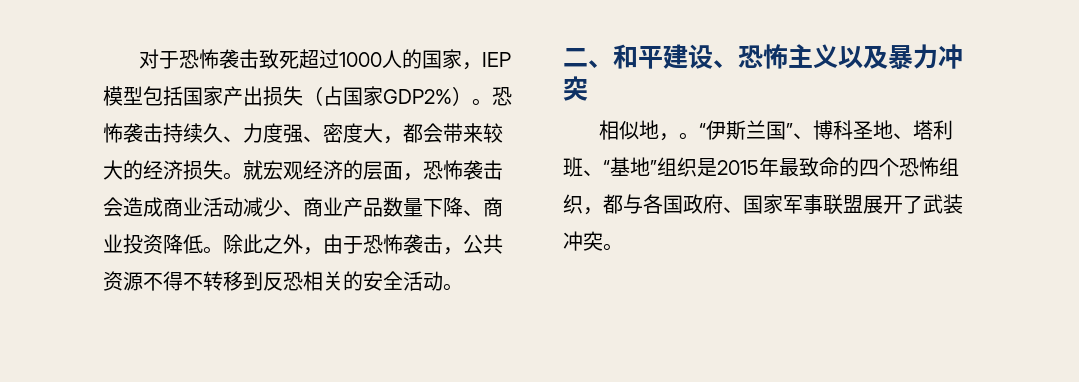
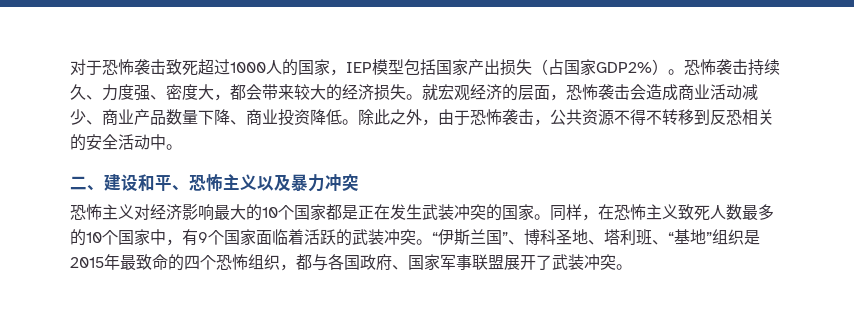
(443, 281) none -> [150,134,166,150] 中
[613,44,713,69] 和平建设 -> [104,174,172,191] 建设和平
[599,120,680,141] 相似地， -> [70,204,774,221] [70,229,416,246] 恐怖主义对经济影响最大的10个国家都是正在发生武装冲突的国家。同样，在恐怖主义致死人数最多的10个国家中，有9个国家面临着活跃的武装冲突

